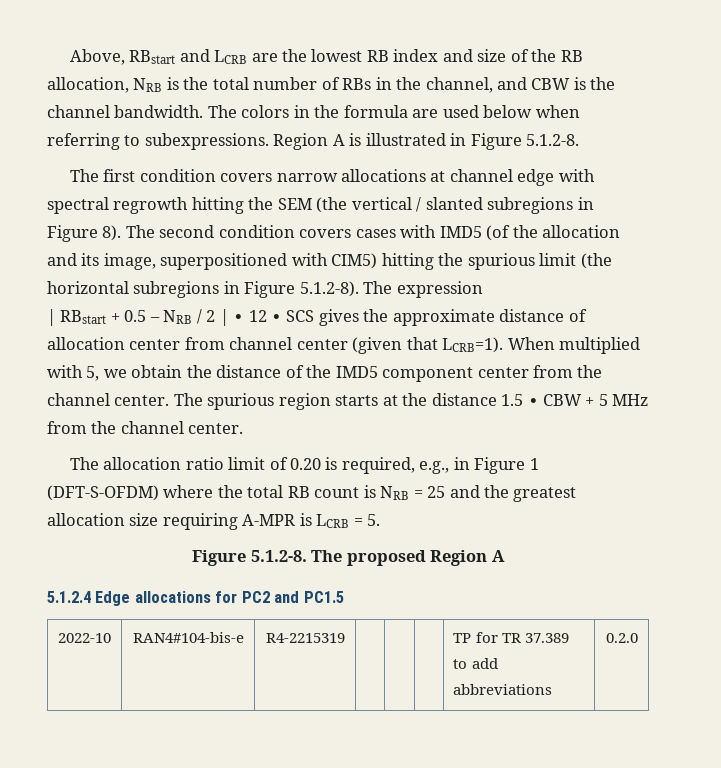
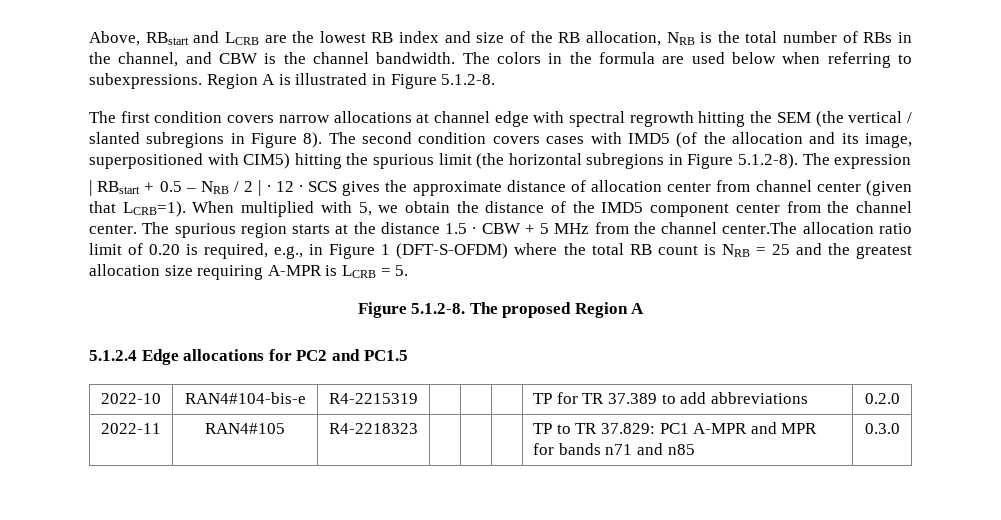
[188,423,244,434] [69,457,99,470] center. // The -> [722,222,798,234] center.The
(638, 638) none -> [101,423,161,434] [205,423,285,434] [329,423,418,434] [533,422,818,434] [533,443,695,455] [864,423,900,434] // 2022-11 | RAN4#105 | R4-2218323 | | | | TP to TR 37.829: PC1 A-MPR and MPR for bands n71 and n85 | 0.3.0

